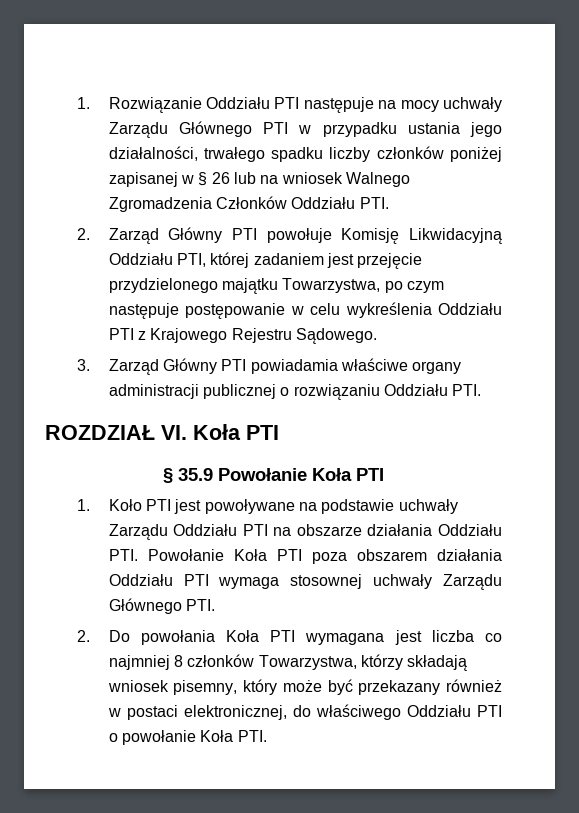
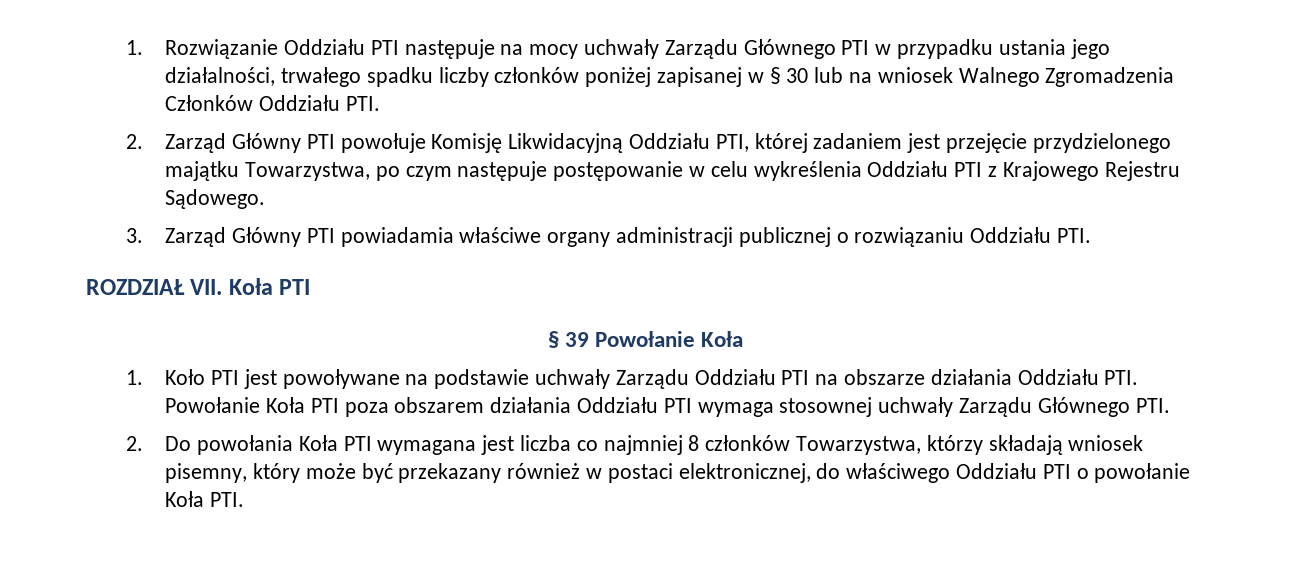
[211,172,230,184] 26 -> [786,68,809,83] 30
[161,425,187,440] VI. -> [190,279,223,295] VII.
[178,468,384,481] 35.9 Powołanie Koła PTI -> [564,331,744,347] 39 Powołanie Koła

